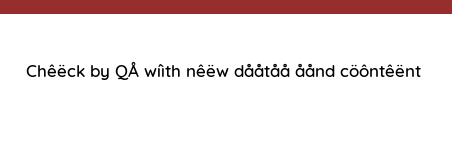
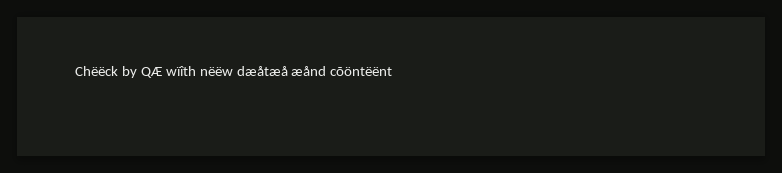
[26,61,421,80] Chêëck by QÅ wíìth nêëw dååtåå åånd cöôntêënt -> [75,66,393,78] Chëëck by QÆ wïîth nëëw dæåtæå æånd cõöntëënt

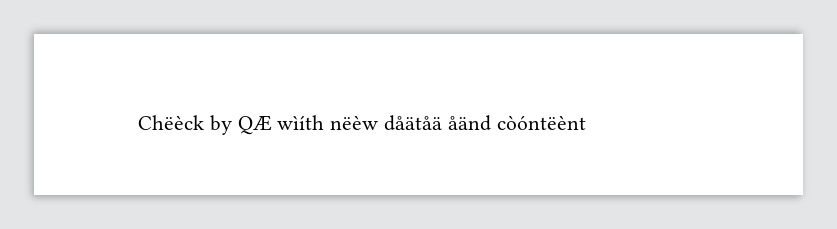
[75,66,118,76] Chëëck -> [138,115,204,130] Chëèck
[165,66,393,76] wïîth nëëw dæåtæå æånd cõöntëënt -> [277,115,586,131] wìíth nëèw dåätåä åänd còóntëènt

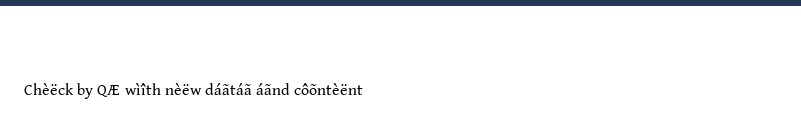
[138,115,204,130] Chëèck -> [24,83,74,95] Chèëck
[277,115,586,131] wìíth nëèw dåätåä åänd còóntëènt -> [124,83,364,95] wìîth nèëw dáãtáã áãnd côõntèënt

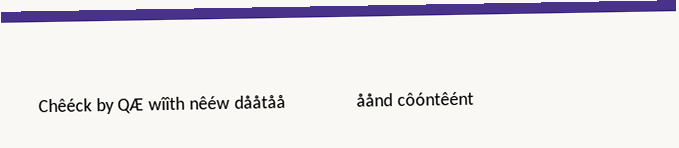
[24,83,74,95] Chèëck -> [38,98,92,113] Chêéck
[124,83,364,95] wìîth nèëw dáãtáã áãnd côõntèënt -> [148,91,474,111] wîîth nêéw dååtåå åånd côóntêént

